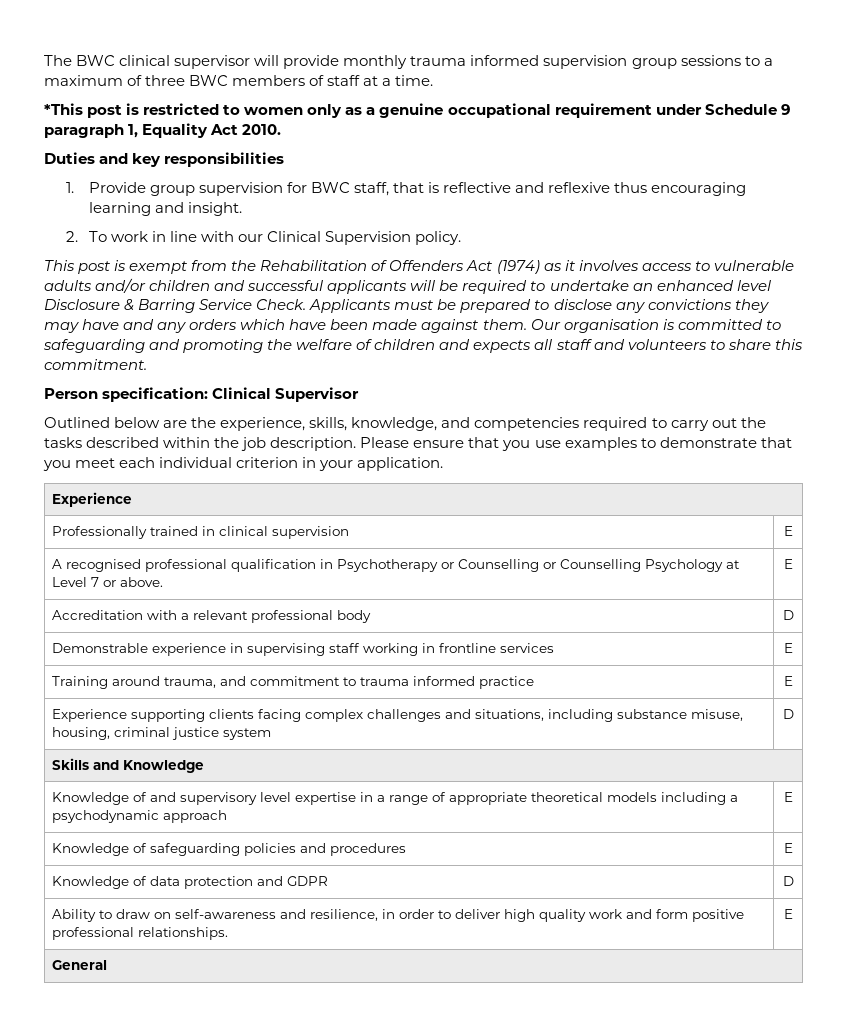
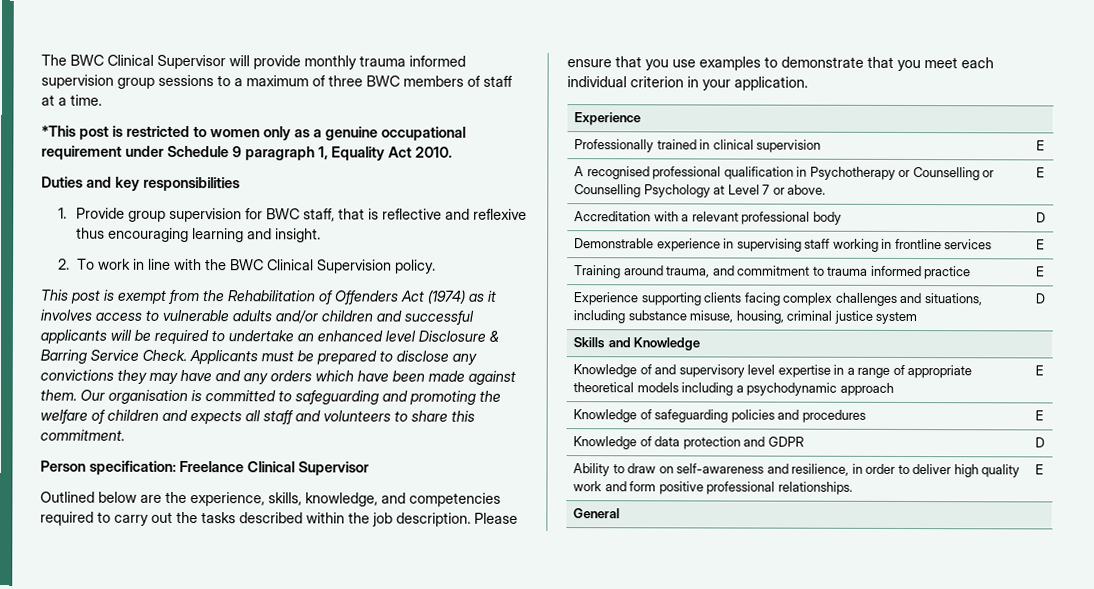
[119,55,251,69] clinical supervisor -> [107,54,226,70] Clinical Supervisor
[237,234,263,242] our -> [204,259,264,271] the BWC
(209, 394) none -> [179,460,244,473] Freelance

